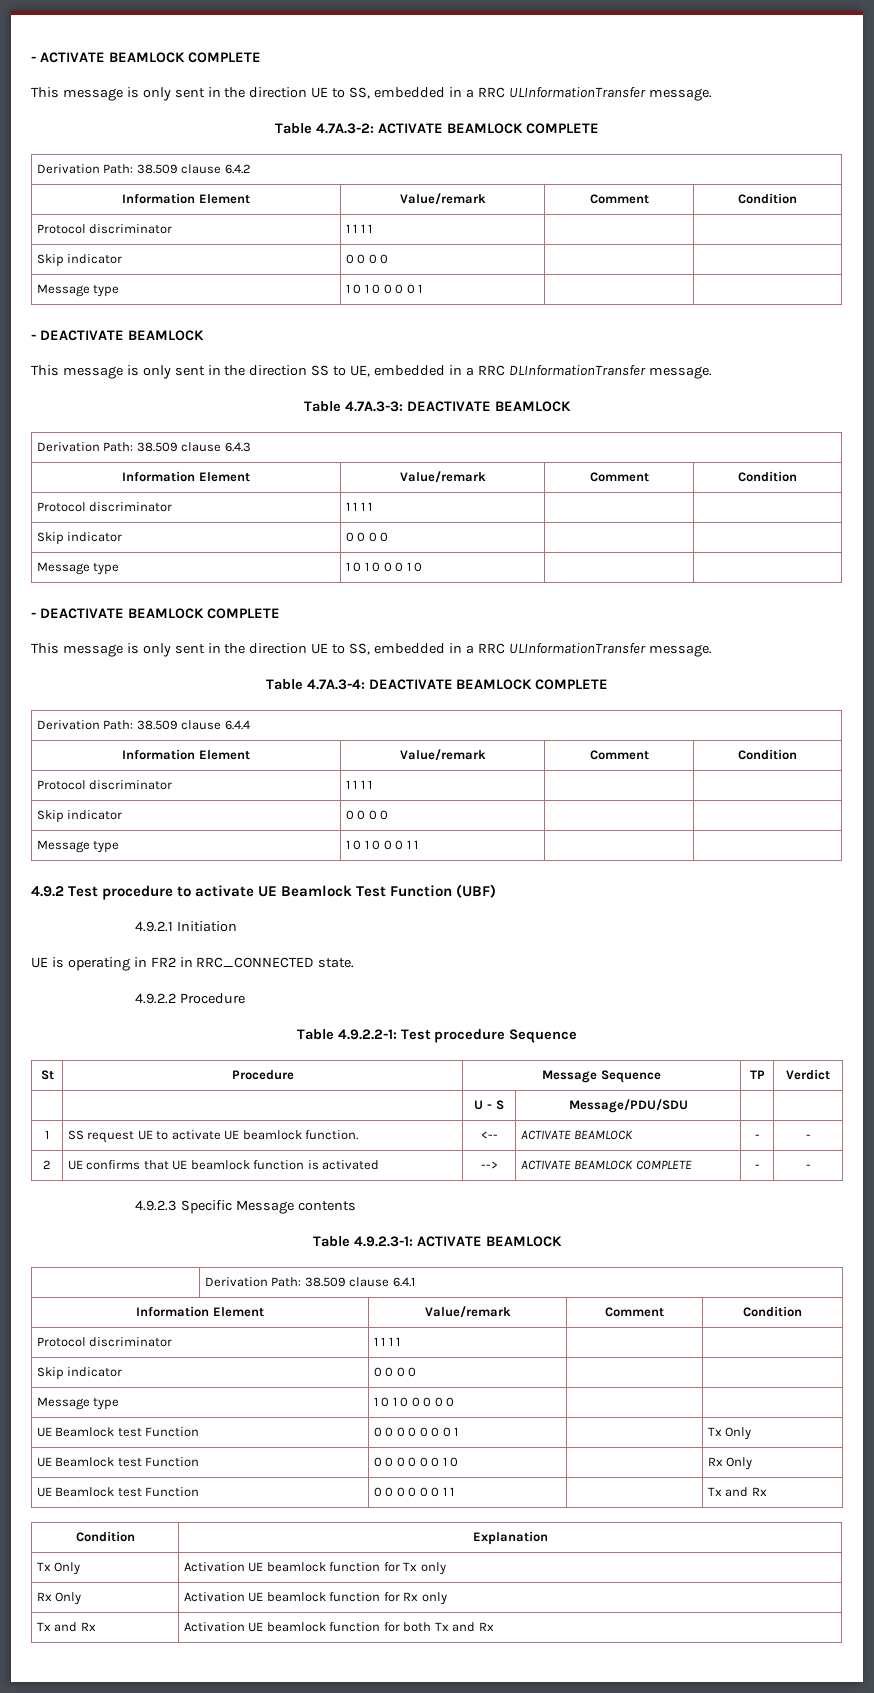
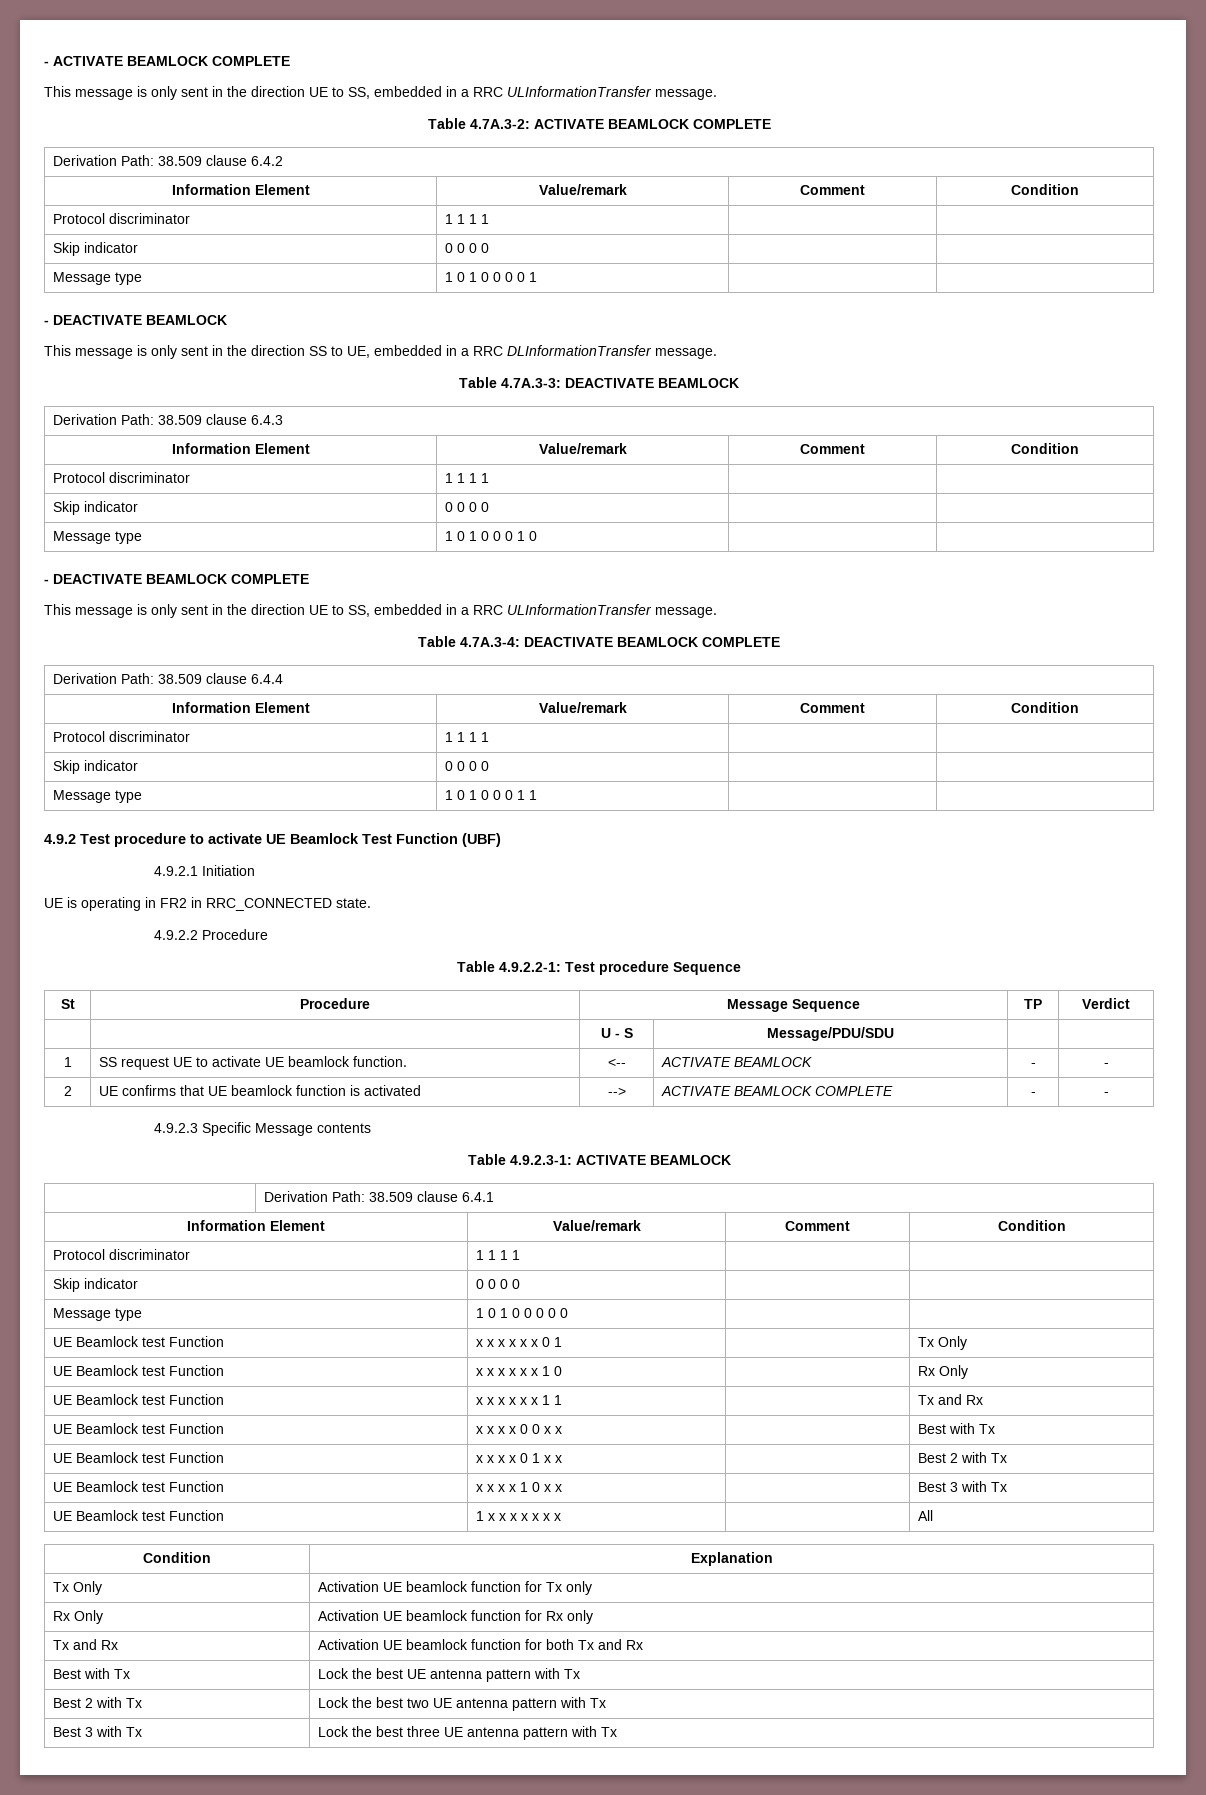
[373,1427,440,1437] 0 0 0 0 0 0 -> [475,1339,538,1347] x x x x x x
[373,1457,440,1467] 0 0 0 0 0 0 -> [475,1368,538,1376] x x x x x x
[373,1487,440,1497] 0 0 0 0 0 0 -> [475,1397,538,1405] x x x x x x
(767, 1491) none -> [52,1423,224,1434] [475,1424,562,1434] [917,1423,995,1434] [52,1452,224,1463] [475,1453,562,1463] [917,1452,1007,1463] [52,1481,224,1492] [475,1482,562,1492] [917,1481,1007,1492] [52,1510,224,1521] [475,1511,561,1521] [917,1510,933,1521] // UE Beamlock test Function | x x x x 0 0 x x | | Best with Tx // UE Beamlock test Function | x x x x 0 1 x x | | Best 2 with Tx // UE Beamlock test Function | x x x x 1 0 x x | | Best 3 with Tx // UE Beamlock test Function | 1 x x x x x x x | | All
(494, 1626) none -> [52,1668,130,1679] [317,1668,580,1682] [52,1697,142,1708] [317,1697,606,1711] [52,1726,142,1737] [317,1726,617,1740] // Best with Tx | Lock the best UE antenna pattern with Tx // Best 2 with Tx | Lock the best two UE antenna pattern with Tx // Best 3 with Tx | Lock the best three UE antenna pattern with Tx

